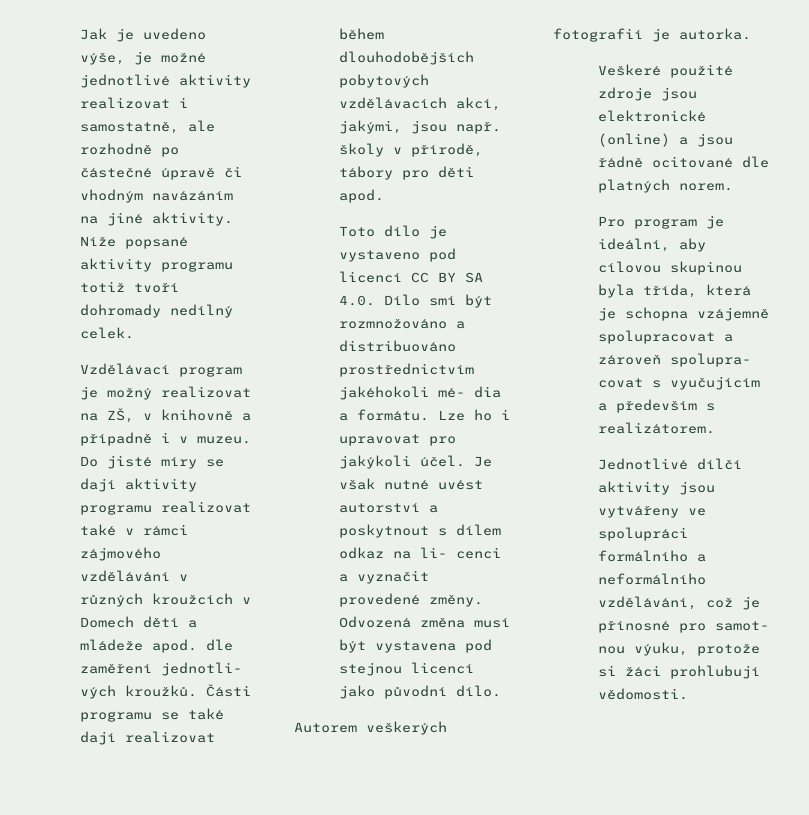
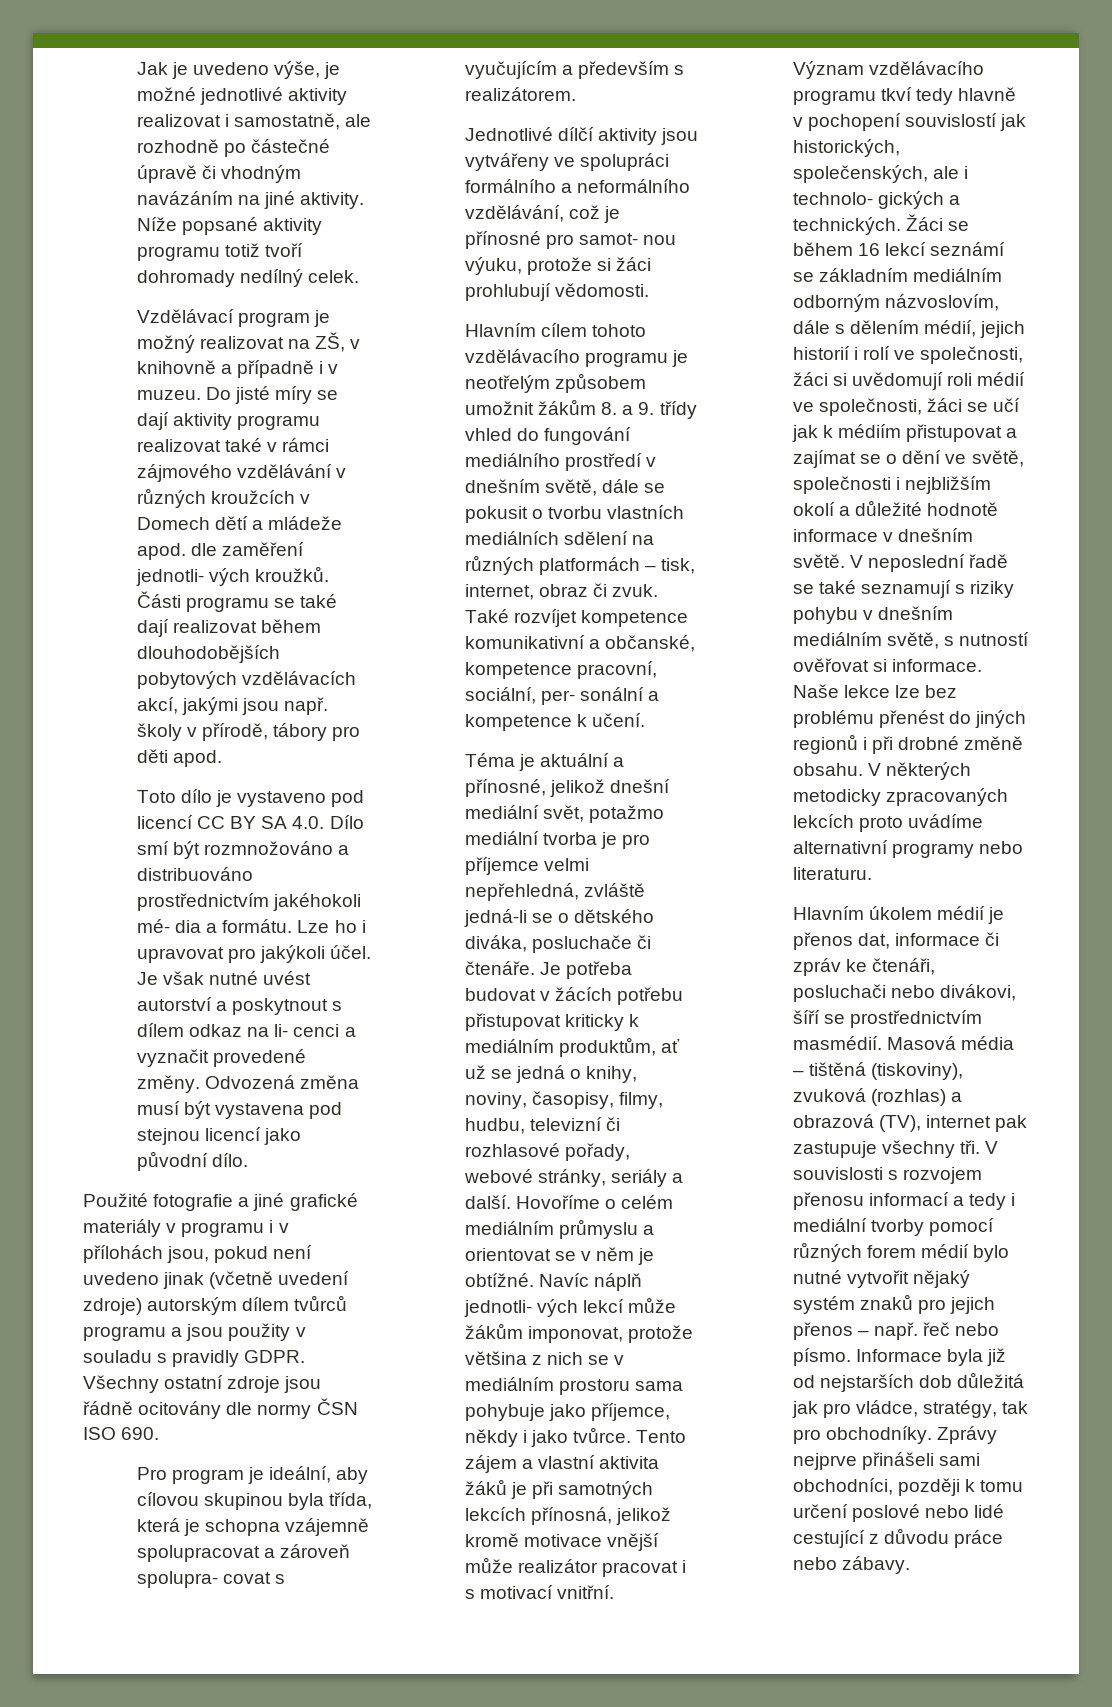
[338,120,402,134] jakými, -> [182,697,239,715] jakými
[294,721,447,735] [553,28,751,42] [597,64,733,78] [597,87,697,101] [597,110,706,122] [597,133,733,147] [597,156,769,168] [597,179,733,193] Autorem veškerých fotografií je autorka. // Veškeré použité zdroje jsou elektronické (online) a jsou řádně ocitované dle platných norem. -> [83,1193,358,1211] [83,1219,289,1237] [83,1245,313,1263] [83,1271,350,1289] [83,1295,348,1315] [83,1323,306,1341] [83,1350,306,1367] [83,1375,322,1393] [83,1398,358,1419] [83,1427,160,1440] Použité fotografie a jiné grafické materiály v programu i v přílohách jsou, pokud není uvedeno jinak (včetně uvedení zdroje) autorským dílem tvůrců programu a jsou použity v souladu s pravidly GDPR. Všechny ostatní zdroje jsou řádně ocitovány dle normy ČSN ISO 690.
(688, 694) none -> [464,323,647,337] [464,349,689,367] [464,373,647,393] [464,399,697,419] [464,427,632,445] [464,453,657,471] [464,479,666,496] [464,505,685,523] [464,531,655,545] [464,555,696,575] [464,583,659,600] [464,609,689,627] [464,635,696,652] [464,661,658,679] [464,687,660,705] [464,713,646,731] [464,753,625,771] [464,779,671,797] [464,805,665,823] [464,831,651,849] [464,857,590,875] [464,883,646,901] [463,909,655,927] [464,935,652,953] [464,961,633,979] [464,987,684,1005] [464,1013,640,1031] [464,1037,681,1057] [464,1065,638,1083] [464,1091,664,1109] [464,1117,621,1134] [464,1143,631,1161] [463,1169,684,1187] [464,1195,674,1209] [464,1219,655,1239] [464,1247,655,1265] [464,1273,643,1291] [463,1297,677,1317] [464,1323,694,1343] [464,1351,625,1365] [464,1377,684,1395] [464,1403,671,1421] [464,1427,687,1447] [464,1455,660,1473] [464,1479,654,1499] [464,1507,672,1525] [464,1533,660,1551] [464,1557,687,1577] [464,1585,615,1599] [792,61,985,79] [792,87,1017,105] [792,113,1027,131] [792,139,900,157] [792,165,969,183] [792,191,961,209] [792,214,970,235] [792,242,1006,256] [792,268,1003,282] [792,294,1000,312] [792,320,1026,338] [792,346,1024,364] [792,372,1026,390] [792,398,1021,416] [791,424,1018,442] [792,450,1024,468] [792,476,992,494] [792,500,999,516] [792,528,974,542] [792,554,1009,572] [792,580,1015,598] [792,606,954,624] [792,632,1030,649] [792,658,983,672] [792,684,958,698] [792,710,1027,728] [792,734,1024,754] [792,762,972,780] [792,788,1009,806] [792,814,984,832] [792,840,1024,858] [792,867,872,880] [792,906,1005,924] [792,932,1000,950] [792,958,936,976] [792,984,1017,1002] [792,1010,983,1028] [792,1036,1015,1050] [792,1062,964,1080] [792,1088,963,1106] [792,1114,1028,1132] [792,1140,999,1158] [792,1167,983,1184] [792,1192,1016,1210] [792,1218,995,1236] [792,1242,1010,1262] [792,1270,971,1288] [792,1294,996,1314] [792,1322,1000,1340] [792,1348,1007,1366] [792,1372,1025,1392] [791,1400,1029,1418] [792,1426,998,1444] [792,1452,981,1470] [792,1478,1024,1496] [792,1504,1005,1522] [792,1528,1004,1548] [792,1556,911,1574] // Hlavním cílem tohoto vzdělávacího programu je neotřelým způsobem umožnit žákům 8. a 9. třídy vhled do fungování mediálního prostředí v dnešním světě, dále se pokusit o tvorbu vlastních mediálních sdělení na různých platformách – tisk, internet, obraz či zvuk. Také rozvíjet kompetence komunikativní a občanské, kompetence pracovní, sociální, per- sonální a kompetence k učení. // Téma je aktuální a přínosné, jelikož dnešní mediální svět, potažmo mediální tvorba je pro příjemce velmi nepřehledná, zvláště jedná-li se o dětského diváka, posluchače či čtenáře. Je potřeba budovat v žácích potřebu přistupovat kriticky k mediálním produktům, ať už se jedná o knihy, noviny, časopisy, filmy, hudbu, televizní či rozhlasové pořady, webové stránky, seriály a další. Hovoříme o celém mediálním průmyslu a orientovat se v něm je obtížné. Navíc náplň jednotli- vých lekcí může žákům imponovat, protože většina z nich se v mediálním prostoru sama pohybuje jako příjemce, někdy i jako tvůrce. Tento zájem a vlastní aktivita žáků je při samotných lekcích přínosná, jelikož kromě motivace vnější může realizátor pracovat i s motivací vnitřní. // Význam vzdělávacího programu tkví tedy hlavně v pochopení souvislostí jak historických, společenských, ale i technolo- gických a technických. Žáci se během 16 lekcí seznámí se základním mediálním odborným názvoslovím, dále s dělením médií, jejich historií i rolí ve společnosti, žáci si uvědomují roli médií ve společnosti, žáci se učí jak k médiím přistupovat a zajímat se o dění ve světě, společnosti i nejbližším okolí a důležité hodnotě informace v dnešním světě. V neposlední řadě se také seznamují s riziky pohybu v dnešním mediálním světě, s nutností ověřovat si informace. Naše lekce lze bez problému přenést do jiných regionů i při drobné změně obsahu. V některých metodicky zpracovaných lekcích proto uvádíme alternativní programy nebo literaturu. // Hlavním úkolem médií je přenos dat, informace či zpráv ke čtenáři, posluchači nebo divákovi, šíří se prostřednictvím masmédií. Masová média – tištěná (tiskoviny), zvuková (rozhlas) a obrazová (TV), internet pak zastupuje všechny tři. V souvislosti s rozvojem přenosu informací a tedy i mediální tvorby pomocí různých forem médií bylo nutné vytvořit nějaký systém znaků pro jejich přenos – např. řeč nebo písmo. Informace byla již od nejstarších dob důležitá jak pro vládce, stratégy, tak pro obchodníky. Zprávy nejprve přinášeli sami obchodníci, později k tomu určení poslové nebo lidé cestující z důvodu práce nebo zábavy.

